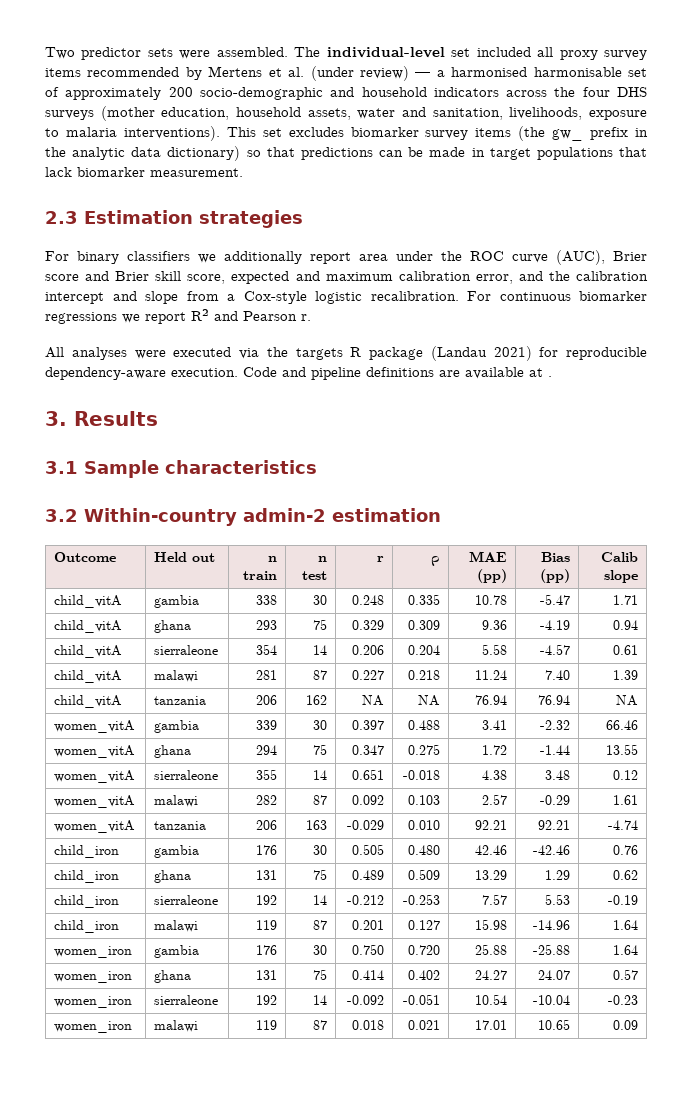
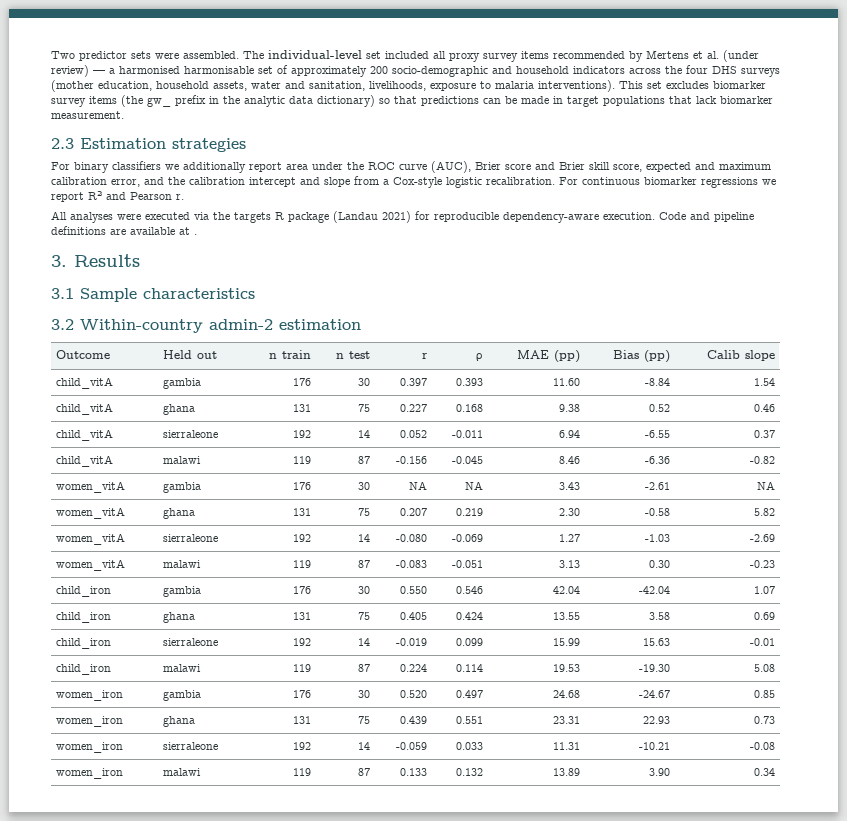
[255,595,277,605] [312,595,327,605] [351,595,384,605] [407,594,440,605] [474,595,507,605] [539,594,570,605] [612,595,638,605] 338 | 30 | 0.248 | 0.335 | 10.78 | -5.47 | 1.71 -> [292,378,311,386] [357,378,370,386] [399,378,427,386] [455,378,483,386] [552,378,580,386] [644,378,670,386] [753,378,775,386] 176 | 30 | 0.397 | 0.393 | 11.60 | -8.84 | 1.54
[255,620,277,630] [312,619,327,630] [351,620,384,630] [407,620,440,630] [481,620,507,630] [539,620,570,630] [612,620,638,630] 293 | 75 | 0.329 | 0.309 | 9.36 | -4.19 | 0.94 -> [292,404,311,412] [357,404,370,412] [399,404,427,412] [455,404,483,412] [558,404,580,412] [648,404,670,412] [753,404,775,412] 131 | 75 | 0.227 | 0.168 | 9.38 | 0.52 | 0.46
[255,644,277,655] [312,645,327,655] [351,645,384,655] [407,645,440,655] [481,644,507,655] [539,644,570,655] [612,645,638,655] 354 | 14 | 0.206 | 0.204 | 5.58 | -4.57 | 0.61 -> [292,430,311,438] [357,430,370,438] [399,430,427,438] [451,430,483,438] [558,430,580,438] [644,430,670,438] [753,430,775,438] 192 | 14 | 0.052 | -0.011 | 6.94 | -6.55 | 0.37
[255,670,277,680] [312,670,327,680] [351,670,384,680] [407,670,440,680] [474,670,507,680] [544,670,570,680] [612,670,638,680] [54,695,123,708] [154,696,207,705] [255,695,277,705] [305,695,327,705] 281 | 87 | 0.227 | 0.218 | 11.24 | 7.40 | 1.39 // child_vitA | tanzania | 206 | 162 -> [292,456,311,464] [357,456,370,464] [395,456,427,464] [451,456,483,464] [558,456,580,464] [644,456,670,464] [749,456,775,464] [56,481,126,493] [163,482,202,493] [292,482,311,490] [357,482,370,490] 119 | 87 | -0.156 | -0.045 | 8.46 | -6.36 | -0.82 // women_vitA | gambia | 176 | 30
[474,695,507,705] [537,695,570,705] [615,695,638,706] [54,720,136,733] [154,720,200,733] [255,720,277,730] [312,720,327,730] [351,720,384,730] [407,720,440,730] [481,720,507,730] [539,720,570,730] [605,720,638,730] 76.94 | 76.94 | NA // women_vitA | gambia | 339 | 30 | 0.397 | 0.488 | 3.41 | -2.32 | 66.46 -> [558,482,580,490] [644,482,670,490] [756,481,775,490] 3.43 | -2.61 | NA
[255,745,277,755] [312,744,327,755] [351,745,384,755] [407,744,440,755] [481,745,507,755] [539,745,570,755] [605,744,638,755] 294 | 75 | 0.347 | 0.275 | 1.72 | -1.44 | 13.55 -> [292,508,311,516] [357,508,370,516] [399,508,427,516] [455,508,483,516] [558,508,580,516] [644,508,670,516] [753,508,775,516] 131 | 75 | 0.207 | 0.219 | 2.30 | -0.58 | 5.82
[255,769,277,780] [312,770,327,780] [351,769,384,780] [402,770,440,780] [481,770,507,780] [544,770,570,780] [612,770,638,780] 355 | 14 | 0.651 | -0.018 | 4.38 | 3.48 | 0.12 -> [292,534,311,542] [357,534,370,542] [395,534,427,542] [451,534,483,542] [558,534,580,542] [644,534,670,542] [749,534,775,542] 192 | 14 | -0.080 | -0.069 | 1.27 | -1.03 | -2.69
[255,795,277,805] [312,795,327,805] [351,795,384,805] [407,795,440,805] [481,794,507,805] [539,795,570,805] [612,795,638,805] [54,820,136,833] [154,821,207,830] [255,820,277,830] [305,820,327,830] [346,820,384,830] [407,820,440,830] [474,820,507,830] [537,820,570,830] [607,820,638,830] 282 | 87 | 0.092 | 0.103 | 2.57 | -0.29 | 1.61 // women_vitA | tanzania | 206 | 163 | -0.029 | 0.010 | 92.21 | 92.21 | -4.74 -> [292,560,311,568] [357,560,370,568] [395,560,427,568] [451,560,483,568] [558,560,580,568] [648,560,670,568] [749,560,775,568] 119 | 87 | -0.083 | -0.051 | 3.13 | 0.30 | -0.23
[351,844,384,855] [407,845,440,855] [474,845,507,855] [532,845,570,855] [612,845,638,855] 0.505 | 0.480 | 42.46 | -42.46 | 0.76 -> [399,586,427,594] [455,586,483,594] [552,586,580,594] [638,586,670,594] [753,586,775,594] 0.550 | 0.546 | 42.04 | -42.04 | 1.07
[351,870,384,880] [407,869,440,880] [474,870,507,880] [544,870,570,880] [612,870,638,880] 0.489 | 0.509 | 13.29 | 1.29 | 0.62 -> [399,612,427,620] [455,612,483,620] [552,612,580,620] [648,612,670,620] [753,612,775,620] 0.405 | 0.424 | 13.55 | 3.58 | 0.69
[346,895,384,905] [402,894,440,905] [481,894,507,905] [544,894,570,905] [607,895,638,905] -0.212 | -0.253 | 7.57 | 5.53 | -0.19 -> [395,638,427,646] [455,638,483,646] [552,638,580,646] [642,638,670,646] [749,638,775,646] -0.019 | 0.099 | 15.99 | 15.63 | -0.01
[351,920,384,930] [407,920,440,930] [474,919,507,930] [532,920,570,930] [612,920,638,930] 0.201 | 0.127 | 15.98 | -14.96 | 1.64 -> [399,664,427,672] [455,664,483,672] [552,664,580,672] [638,664,670,672] [753,664,775,672] 0.224 | 0.114 | 19.53 | -19.30 | 5.08
[351,944,384,955] [407,945,440,955] [474,944,507,955] [532,944,570,955] [612,945,638,955] 0.750 | 0.720 | 25.88 | -25.88 | 1.64 -> [399,690,427,698] [455,690,483,698] [552,690,580,698] [638,690,670,698] [753,690,775,698] 0.520 | 0.497 | 24.68 | -24.67 | 0.85
[351,970,384,980] [407,970,440,980] [474,970,507,980] [537,970,570,980] [612,969,638,980] 0.414 | 0.402 | 24.27 | 24.07 | 0.57 -> [399,716,427,724] [455,716,483,724] [552,716,580,724] [642,716,670,724] [753,716,775,724] 0.439 | 0.551 | 23.31 | 22.93 | 0.73
[346,995,384,1005] [402,994,440,1005] [474,994,507,1005] [532,995,570,1005] [607,995,638,1005] -0.092 | -0.051 | 10.54 | -10.04 | -0.23 -> [395,742,427,750] [455,742,483,750] [552,742,580,750] [638,742,670,750] [749,742,775,750] -0.059 | 0.033 | 11.31 | -10.21 | -0.08
[351,1020,384,1030] [407,1020,440,1030] [474,1020,507,1030] [537,1019,570,1030] [612,1020,638,1030] 0.018 | 0.021 | 17.01 | 10.65 | 0.09 -> [399,768,427,776] [455,768,483,776] [552,768,580,776] [648,768,670,776] [753,768,775,776] 0.133 | 0.132 | 13.89 | 3.90 | 0.34

